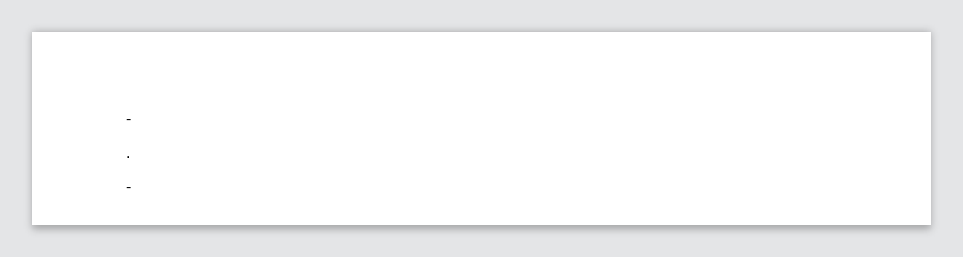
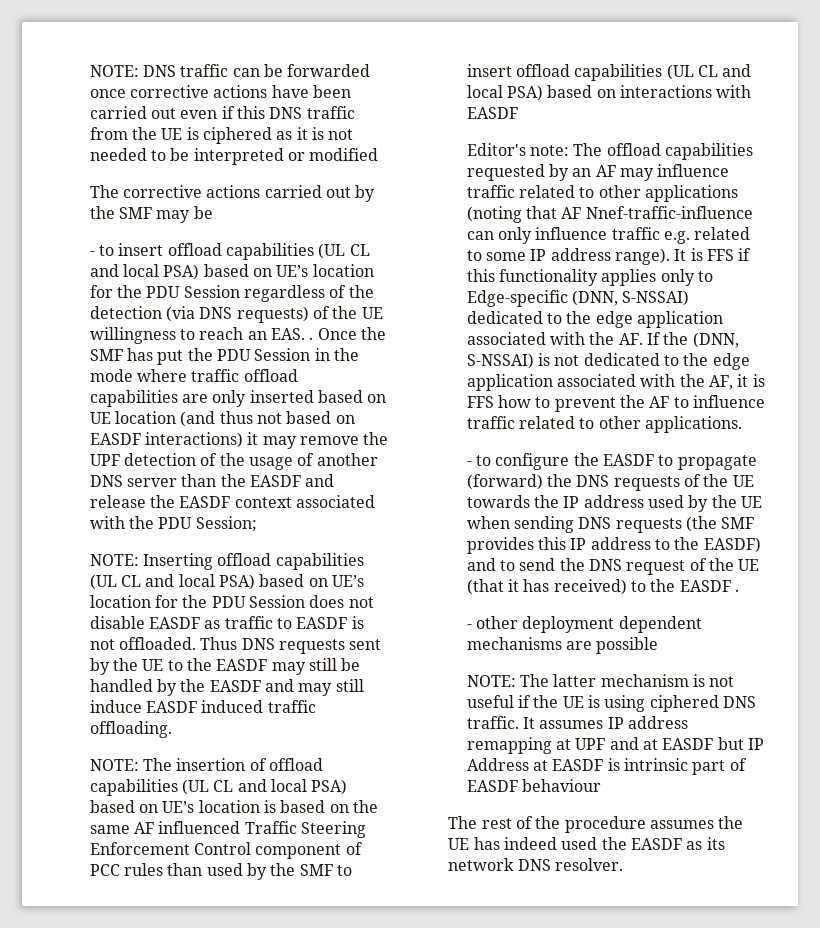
[125,119,131,124] [125,156,130,158] [125,187,131,192] - // . // - -> [89,64,371,77] [89,85,352,98] [89,106,355,119] [89,127,354,144] [89,148,379,165] [89,185,376,202] [89,206,213,223] [89,243,370,260] [89,264,374,280] [89,285,374,302] [89,306,383,323] [89,327,387,344] [89,348,360,365] [89,369,298,382] [89,390,387,407] [89,411,355,427] [89,432,389,449] [89,453,378,470] [89,474,335,487] [89,495,376,508] [89,516,257,532] [89,553,364,570] [89,574,365,590] [89,595,374,608] [89,616,364,629] [89,637,382,654] [89,658,361,675] [89,679,364,696] [89,700,316,713] [89,721,172,738] [89,758,324,771] [89,779,348,796] [89,800,379,813] [89,821,367,838] [89,842,363,859] [89,863,353,880] [466,64,752,81] [466,85,752,101] [466,107,518,119] [466,143,754,160] [466,164,730,181] [466,185,739,202] [466,206,753,223] [466,227,751,244] [466,248,752,265] [466,269,714,286] [466,290,690,307] [466,311,724,328] [466,332,739,348] [466,353,750,370] [466,374,765,391] [466,395,766,412] [466,416,743,433] [466,453,757,470] [466,474,754,491] [466,495,763,512] [466,516,755,533] [466,537,761,554] [466,558,760,575] [466,579,740,595] [466,616,702,633] [466,637,659,654] [466,674,735,687] [466,695,757,712] [466,716,689,729] [466,737,765,754] [466,758,747,775] [466,779,602,792] [448,816,744,833] [448,837,725,850] [448,858,624,871] NOTE: DNS traffic can be forwarded once corrective actions have been carried out even if this DNS traffic from the UE is ciphered as it is not needed to be interpreted or modified // The corrective actions carried out by the SMF may be // - to insert offload capabilities (UL CL and local PSA) based on UE’s location for the PDU Session regardless of the detection (via DNS requests) of the UE willingness to reach an EAS. . Once the SMF has put the PDU Session in the mode where traffic offload capabilities are only inserted based on UE location (and thus not based on EASDF interactions) it may remove the UPF detection of the usage of another DNS server than the EASDF and release the EASDF context associated with the PDU Session; // NOTE: Inserting offload capabilities (UL CL and local PSA) based on UE’s location for the PDU Session does not disable EASDF as traffic to EASDF is not offloaded. Thus DNS requests sent by the UE to the EASDF may still be handled by the EASDF and may still induce EASDF induced traffic offloading. // NOTE: The insertion of offload capabilities (UL CL and local PSA) based on UE’s location is based on the same AF influenced Traffic Steering Enforcement Control component of PCC rules than used by the SMF to insert offload capabilities (UL CL and local PSA) based on interactions with EASDF // Editor's note: The offload capabilities requested by an AF may influence traffic related to other applications (noting that AF Nnef-traffic-influence can only influence traffic e.g. related to some IP address range). It is FFS if this functionality applies only to Edge-specific (DNN, S-NSSAI) dedicated to the edge application associated with the AF. If the (DNN, S-NSSAI) is not dedicated to the edge application associated with the AF, it is FFS how to prevent the AF to influence traffic related to other applications. // - to configure the EASDF to propagate (forward) the DNS requests of the UE towards the IP address used by the UE when sending DNS requests (the SMF provides this IP address to the EASDF) and to send the DNS request of the UE (that it has received) to the EASDF . // - other deployment dependent mechanisms are possible // NOTE: The latter mechanism is not useful if the UE is using ciphered DNS traffic. It assumes IP address remapping at UPF and at EASDF but IP Address at EASDF is intrinsic part of EASDF behaviour // The rest of the procedure assumes the UE has indeed used the EASDF as its network DNS resolver.

